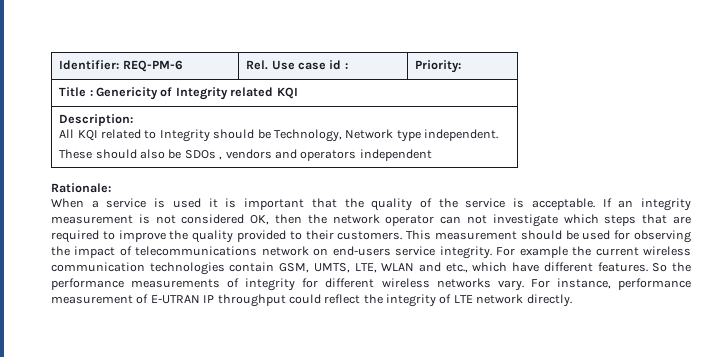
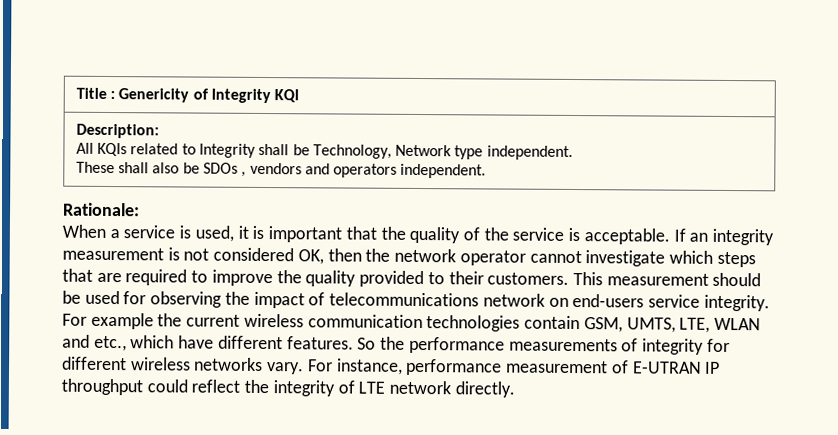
[59,60,183,72] [246,60,348,70] [415,60,462,73] Identifier: REQ-PM-6 | Rel. Use case id : | Priority: // -> (75, 93) none
[230,87,274,97] related -> (271, 96) none
[77,130,98,141] KQI -> [96,142,127,157] KQIs
[213,129,255,139] should -> [258,143,290,156] shall
[95,149,137,159] should -> [117,162,149,174] shall
[359,149,432,161] independent -> [400,163,487,179] independent.
[172,198,201,208] used -> [194,225,234,242] used,
[440,215,488,224] can not -> [529,250,582,264] cannot

